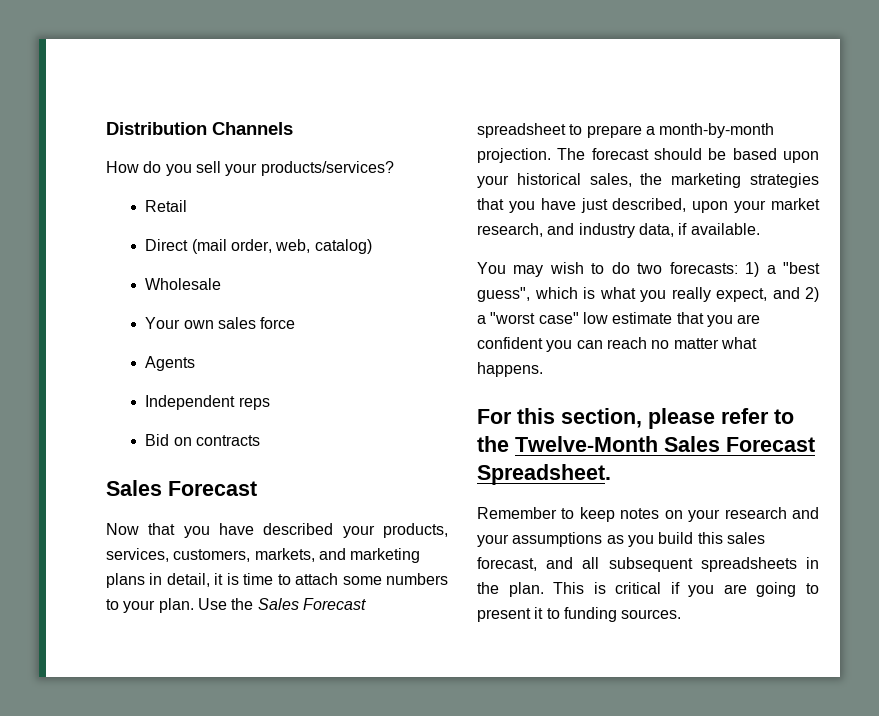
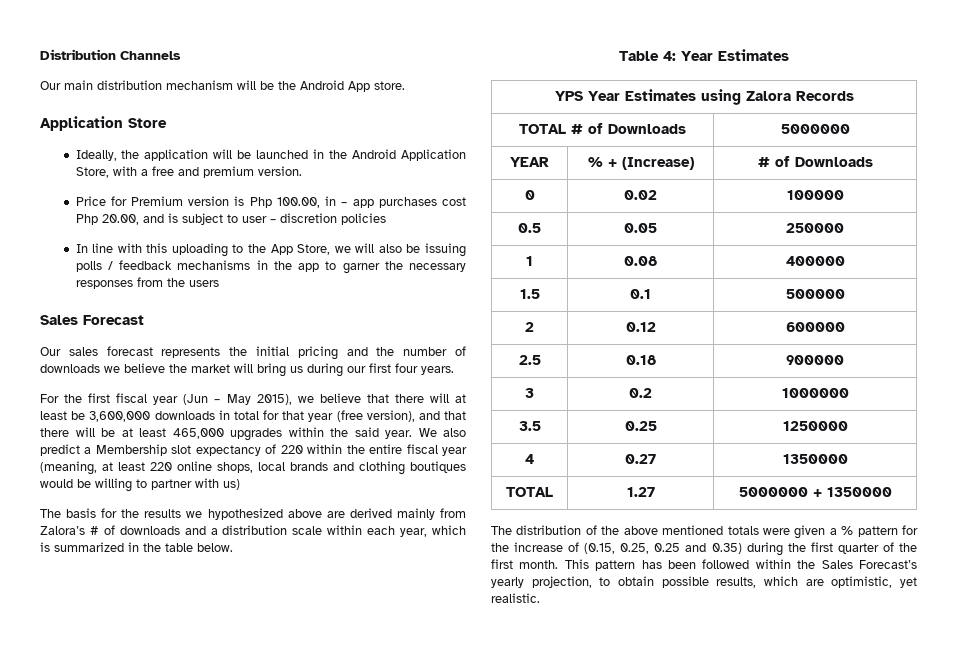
[106,161,394,176] [145,200,188,212] [145,239,372,254] [145,278,222,290] [145,317,296,329] [145,356,196,371] [145,395,270,410] [145,434,261,446] [106,480,257,496] [106,523,449,538] [106,548,421,563] [106,573,449,588] [106,598,366,613] [477,123,775,138] [477,148,819,163] [477,173,819,188] [477,198,820,213] [477,223,760,238] [477,262,820,277] [477,287,819,302] [477,312,761,327] [477,337,757,352] [477,362,543,377] [477,408,794,429] [477,436,815,452] [477,464,611,485] [477,507,819,522] [477,532,765,547] [477,557,819,572] [477,582,819,597] [477,607,682,622] How do you sell your products/services? // Retail // Direct (mail order, web, catalog) // Wholesale // Your own sales force // Agents // Independent reps // Bid on contracts // Sales Forecast // Now that you have described your products, services, customers, markets, and marketing plans in detail, it is time to attach some numbers to your plan. Use the Sales Forecast spreadsheet to prepare a month-by-month projection. The forecast should be based upon your historical sales, the marketing strategies that you have just described, upon your market research, and industry data, if available. // You may wish to do two forecasts: 1) a "best guess", which is what you really expect, and 2) a "worst case" low estimate that you are confident you can reach no matter what happens. // For this section, please refer to the Twelve-Month Sales Forecast Spreadsheet. // Remember to keep notes on your research and your assumptions as you build this sales forecast, and all subsequent spreadsheets in the plan. This is critical if you are going to present it to funding sources. -> [40,80,405,92] [40,116,167,131] [75,149,467,161] [75,166,302,178] [75,196,466,208] [75,213,386,225] [75,243,466,257] [75,260,467,274] [75,277,219,289] [40,315,144,325] [40,346,467,360] [40,363,454,377] [40,393,466,405] [40,410,467,422] [40,427,466,441] [40,444,467,456] [40,461,466,475] [40,478,240,492] [40,508,466,520] [40,525,467,537] [40,542,233,552] [619,49,789,61] [554,89,854,105] [519,123,686,134] [780,124,850,134] [510,157,549,167] [587,157,694,170] [757,156,873,167] [524,190,535,200] [624,190,657,200] [786,190,844,200] [518,223,541,233] [624,223,657,233] [786,223,844,233] [526,256,533,266] [624,256,657,266] [785,256,845,266] [519,289,540,299] [630,289,651,299] [785,289,845,299] [525,322,534,332] [625,322,656,332] [785,322,845,332] [518,355,541,365] [625,355,656,365] [786,355,844,365] [525,388,534,398] [629,388,652,398] [781,388,849,398] [518,421,541,431] [624,421,657,431] [782,421,848,431] [525,454,534,464] [625,454,656,464] [782,454,848,464] [506,487,553,497] [626,487,655,497] [738,487,892,497] [491,525,919,539] [491,542,917,556] [491,559,917,571] [491,576,917,588] [491,593,540,603] Our main distribution mechanism will be the Android App store. // Application Store // Ideally, the application will be launched in the Android Application Store, with a free and premium version. // Price for Premium version is Php 100.00, in – app purchases cost Php 20.00, and is subject to user – discretion policies // In line with this uploading to the App Store, we will also be issuing polls / feedback mechanisms in the app to garner the necessary responses from the users // Sales Forecast // Our sales forecast represents the initial pricing and the number of downloads we believe the market will bring us during our first four years. // For the first fiscal year (Jun – May 2015), we believe that there will at least be 3,600,000 downloads in total for that year (free version), and that there will be at least 465,000 upgrades within the said year. We also predict a Membership slot expectancy of 220 within the entire fiscal year (meaning, at least 220 online shops, local brands and clothing boutiques would be willing to partner with us) // The basis for the results we hypothesized above are derived mainly from Zalora’s # of downloads and a distribution scale within each year, which is summarized in the table below. // Table 4: Year Estimates // YPS Year Estimates using Zalora Records // TOTAL # of Downloads | 5000000 // YEAR | % + (Increase) | # of Downloads // 0 | 0.02 | 100000 // 0.5 | 0.05 | 250000 // 1 | 0.08 | 400000 // 1.5 | 0.1 | 500000 // 2 | 0.12 | 600000 // 2.5 | 0.18 | 900000 // 3 | 0.2 | 1000000 // 3.5 | 0.25 | 1250000 // 4 | 0.27 | 1350000 // TOTAL | 1.27 | 5000000 + 1350000 // The distribution of the above mentioned totals were given a % pattern for the increase of (0.15, 0.25, 0.25 and 0.35) during the first quarter of the first month. This pattern has been followed within the Sales Forecast’s yearly projection, to obtain possible results, which are optimistic, yet realistic.

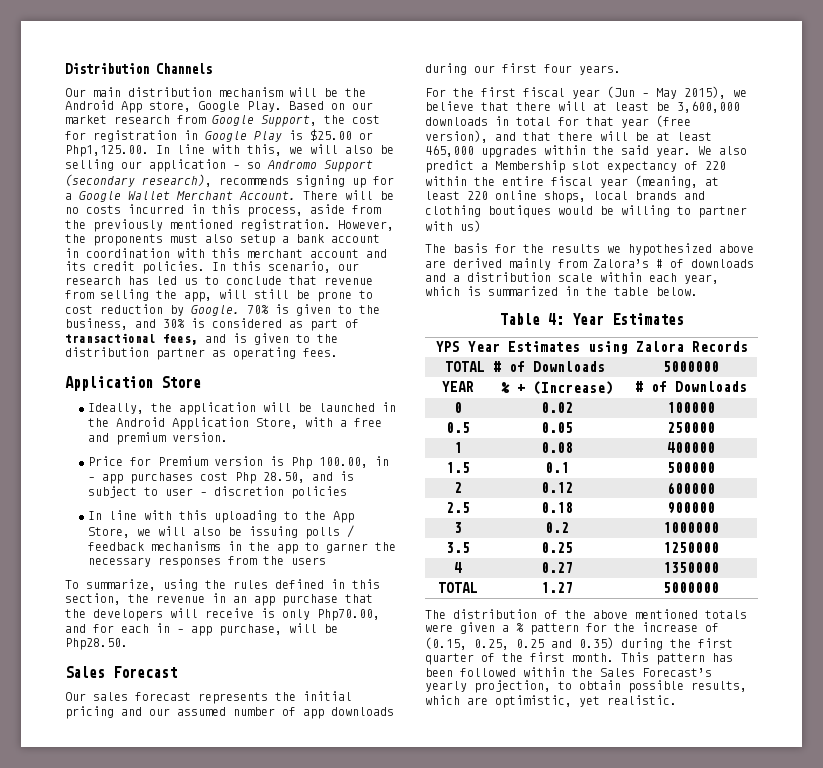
[374,81,405,90] store. -> [149,101,373,112] [65,115,380,127] [65,129,373,142] [65,144,394,157] [65,159,373,172] [65,174,394,188] [65,190,394,202] [65,204,381,217] [65,219,394,232] [65,234,380,246] [65,248,387,258] [65,261,359,274] [65,276,373,285] [65,289,373,302] [65,304,380,316] [65,318,359,331] [65,333,338,345] [65,347,338,360] store, Google Play. Based on our market research from Google Support, the cost for registration in Google Play is $25.00 or Php1,125.00. In line with this, we will also be selling our application – so Andromo Support (secondary research), recommends signing up for a Google Wallet Merchant Account. There will be no costs incurred in this process, aside from the previously mentioned registration. However, the proponents must also setup a bank account in coordination with this merchant account and its credit policies. In this scenario, our research has led us to conclude that revenue from selling the app, will still be prone to cost reduction by Google. 70% is given to the business, and 30% is considered as part of transactional fees, and is given to the distribution partner as operating fees.
[101,214,139,225] 20.00, -> [262,472,305,483] 28.50,
(219, 283) none -> [65,579,380,591] [65,593,373,606] [65,608,380,621] [65,623,338,636] [65,638,128,650] // To summarize, using the rules defined in this section, the revenue in an app purchase that the developers will receive is only Php70.00, and for each in – app purchase, will be Php28.50.
[376,346,467,356] [40,363,303,377] the number of downloads we believe the market will bring us -> [149,707,394,719] our assumed number of app downloads
[812,487,892,497] + 1350000 -> (719, 587) none

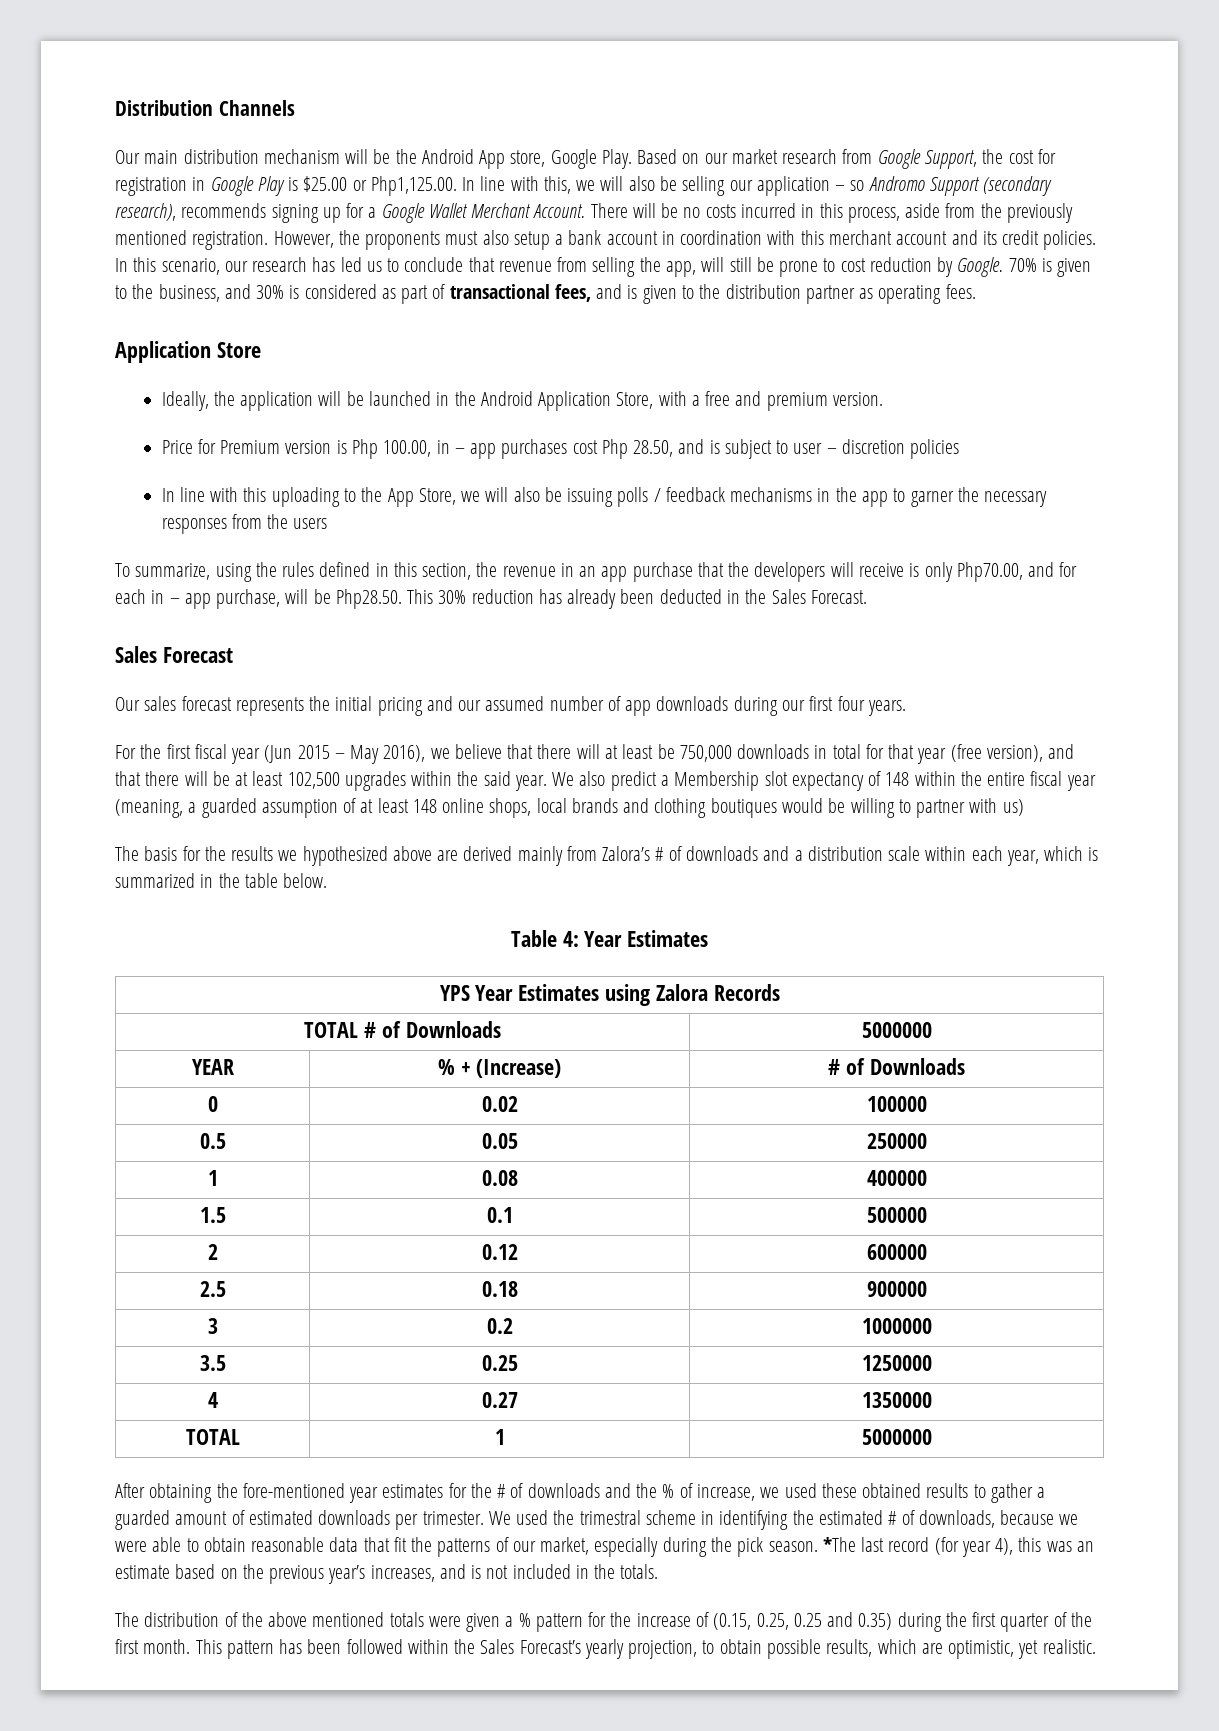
(128, 644) none -> [407,589,867,609] This 30% reduction has already been deducted in the Sales Forecast.
(635, 92) none -> [297,745,330,759] 2015
[684,86,726,99] 2015), -> [383,745,426,762] 2016),
[677,101,740,113] 3,600,000 -> [679,745,732,762] 750,000
[425,145,474,157] 465,000 -> [287,772,340,789] 102,500
[705,161,726,170] 220 -> [885,772,910,786] 148
[705,177,719,186] [425,191,488,200] at least 220 -> [188,798,437,818] a guarded assumption of at least 148
[540,582,573,593] [662,582,719,593] 1.27 | 5000000 -> [494,1429,505,1445] [861,1429,932,1445] [115,1483,1046,1503] [115,1510,1079,1530] [115,1537,1094,1557] [115,1564,659,1584] 1 | 5000000 // After obtaining the fore-mentioned year estimates for the # of downloads and the % of increase, we used these obtained results to gather a guarded amount of estimated downloads per trimester. We used the trimestral scheme in identifying the estimated # of downloads, because we were able to obtain reasonable data that fit the patterns of our market, especially during the pick season. *The last record (for year 4), this was an estimate based on the previous year’s increases, and is not included in the totals.

